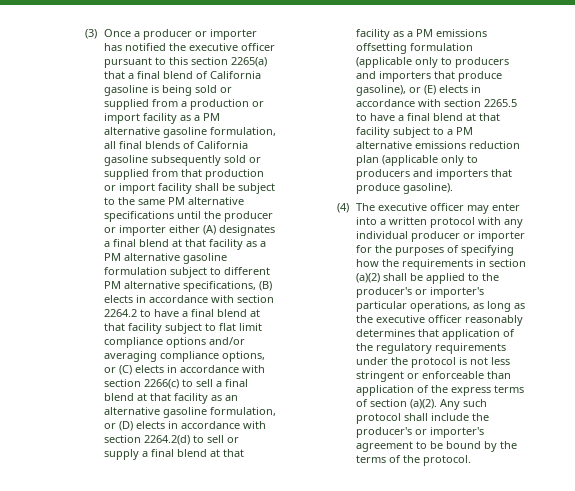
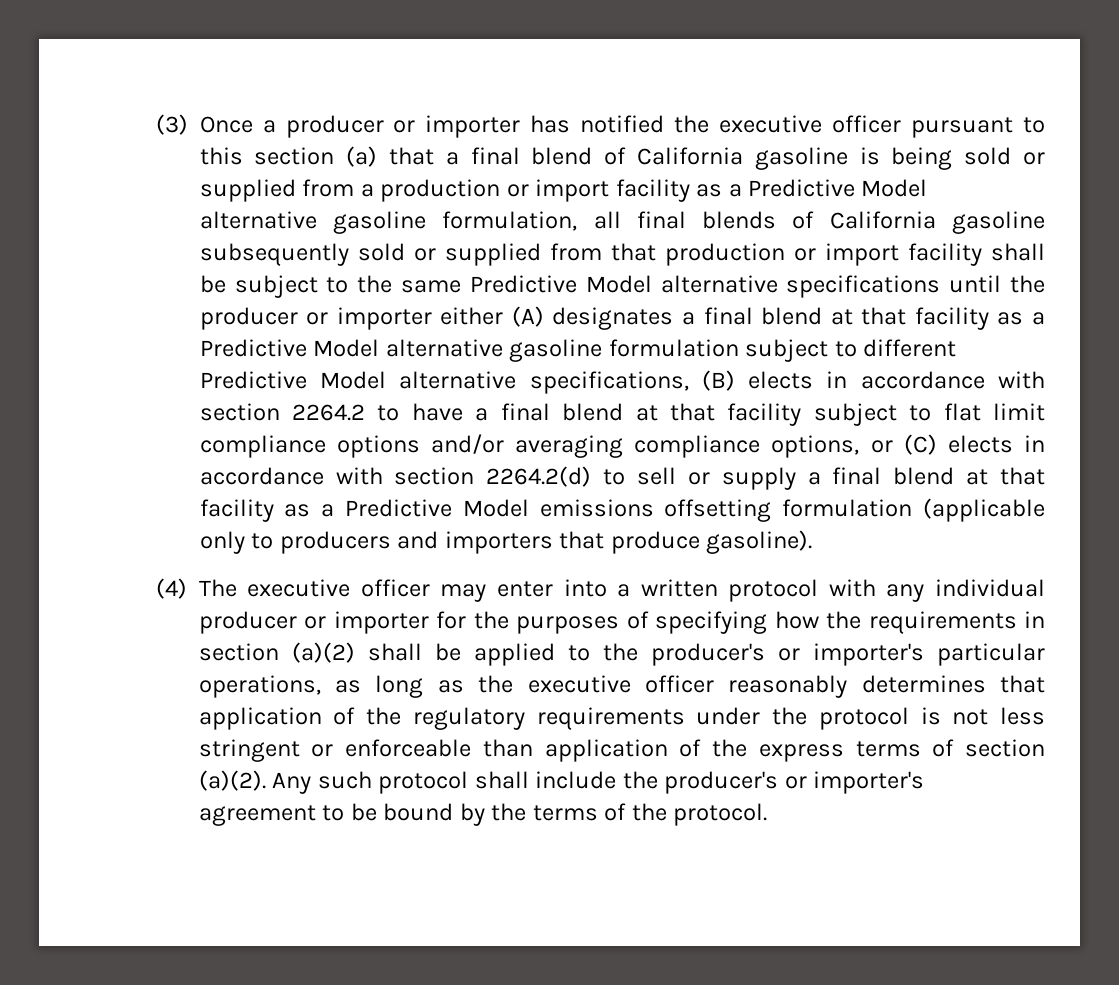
[230,57,267,67] 2265(a) -> [346,146,378,167] (a)
[202,113,220,121] PM -> [747,179,928,197] Predictive Model
[167,197,185,205] PM -> [469,275,652,293] Predictive Model
[103,253,121,261] PM -> [199,339,380,357] Predictive Model
[103,281,121,289] PM -> [199,371,386,389] Predictive Model
[143,379,248,389] [103,393,238,404] [103,407,276,418] [103,421,266,431] [103,435,141,443] 2266(c) to sell a final blend at that facility as an alternative gasoline formulation, or (D) elects in accordance with section -> (475, 476) none
[415,29,433,37] PM -> [345,499,529,517] Predictive Model
[355,85,481,96] [355,99,517,107] [355,113,500,121] [355,127,473,138] [355,141,520,149] [355,155,478,166] [355,169,512,180] [355,183,400,194] gasoline), or (E) elects in accordance with section 2265.5 to have a final blend at that facility subject to a PM alternative emissions reduction plan (applicable only to producers and importers that produce -> (700, 542) none

